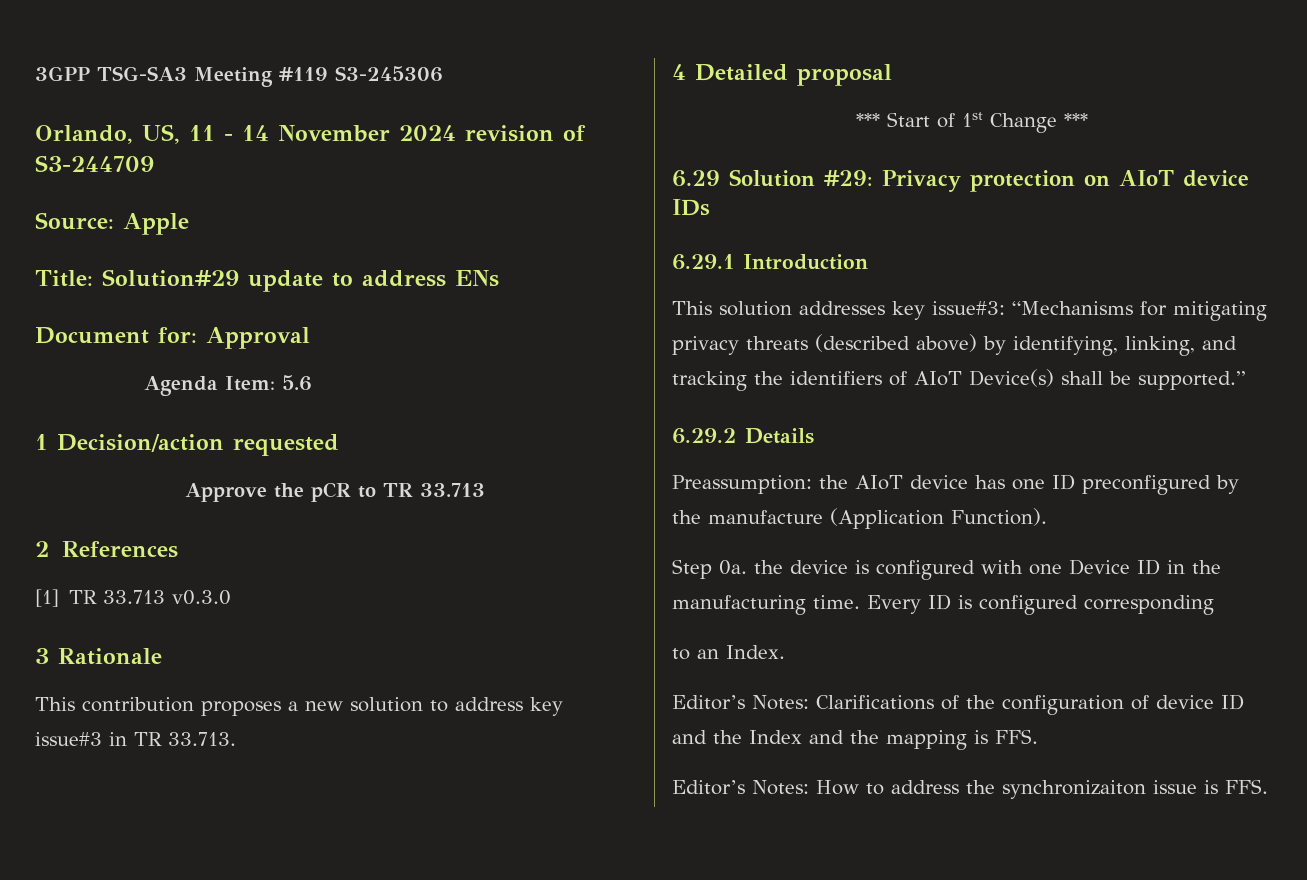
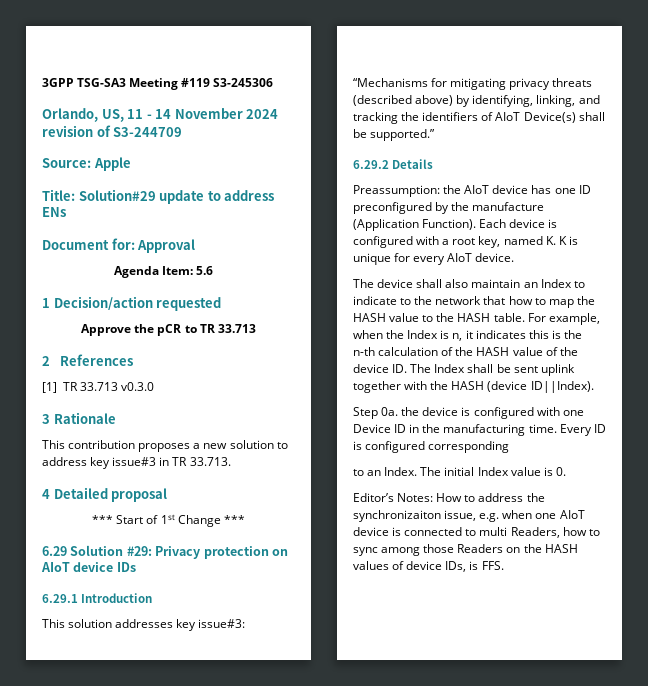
(1047, 517) none -> [479,219,558,228] [353,236,578,248] [353,253,515,265] [353,279,585,288] [353,296,595,308] [353,313,600,325] [353,330,582,341] [353,347,578,356] [353,364,575,376] [353,381,594,393] Each device is configured with a root key, named K. K is unique for every AIoT device. // The device shall also maintain an Index to indicate to the network that how to map the HASH value to the HASH table. For example, when the Index is n, it indicates this is the n-th calculation of the HASH value of the device ID. The Index shall be sent uplink together with the HASH (device ID||Index).
[672,694,1244,715] [672,729,1038,750] // Editor’s Notes: Clarifications of the configuration of device ID and the Index and the mapping is FFS. -> [420,467,566,476] The initial Index value is 0.
[1153,780,1197,794] issue -> [444,510,585,522] [353,527,600,538] [353,544,578,556] [353,561,467,572] issue, e.g. when one AIoT device is connected to multi Readers, how to sync among those Readers on the HASH values of device IDs,

